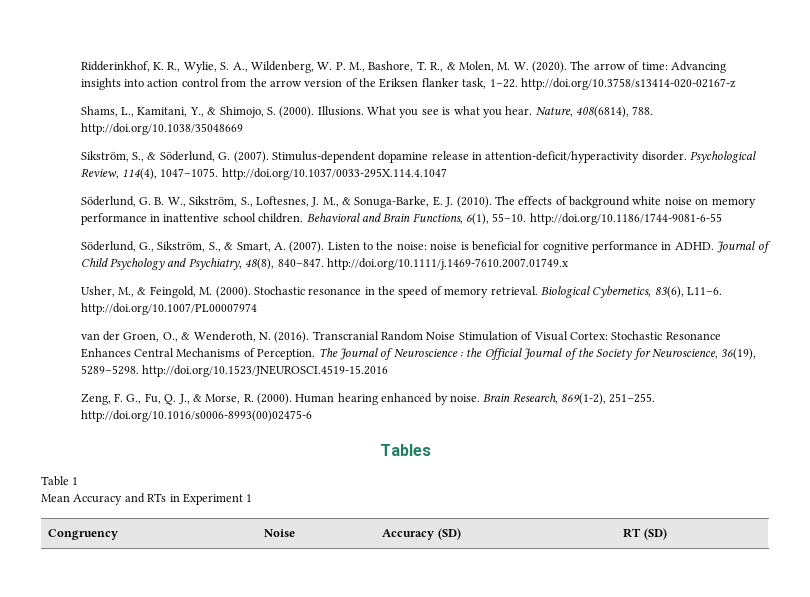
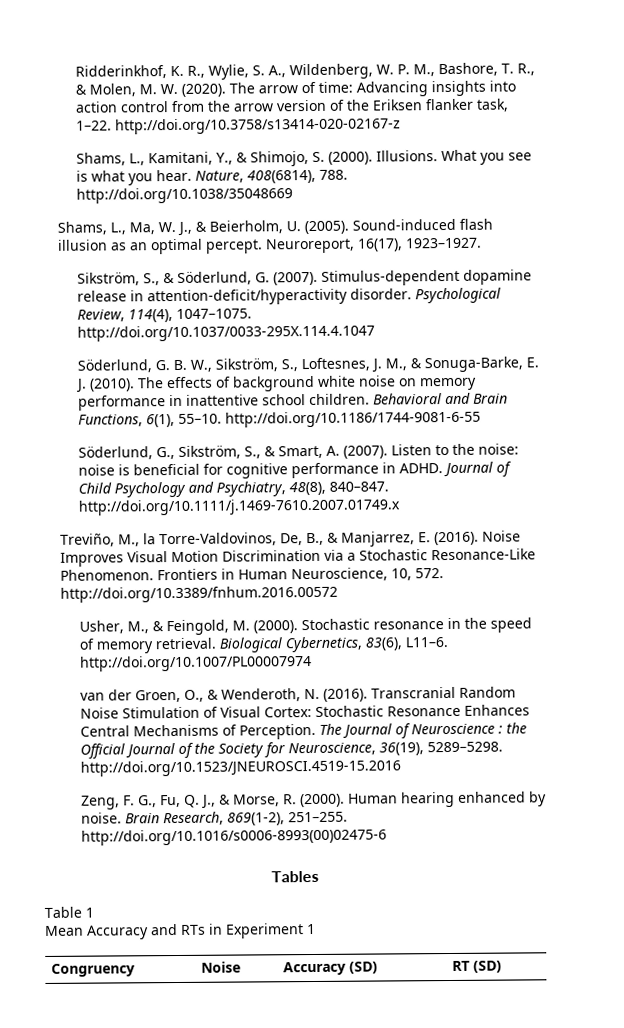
(243, 129) none -> [57,218,494,236] [57,237,483,255] // Shams, L., Ma, W. J., & Beierholm, U. (2005). Sound-induced flash illusion as an optimal percept. Neuroreport, 16(17), 1923–1927.
(568, 264) none -> [60,530,522,547] [60,548,537,567] [60,567,445,582] [60,585,339,603] // Treviño, M., la Torre-Valdovinos, De, B., & Manjarrez, E. (2016). Noise Improves Visual Motion Discrimination via a Stochastic Resonance-Like Phenomenon. Frontiers in Human Neuroscience, 10, 572. http://doi.org/10.3389/fnhum.2016.00572

